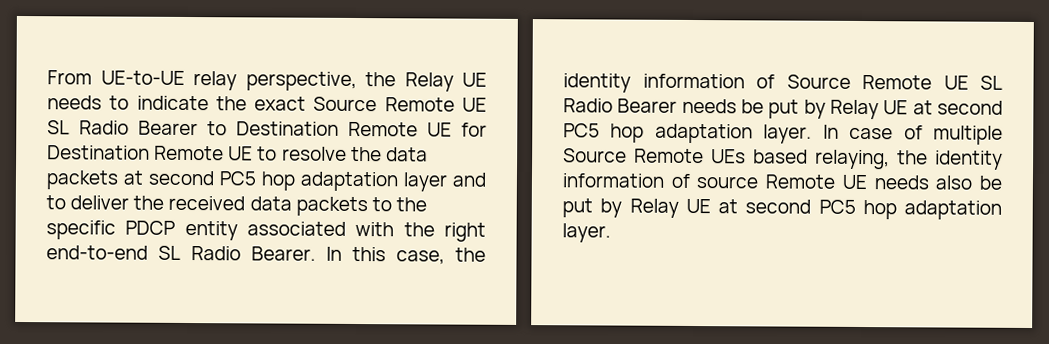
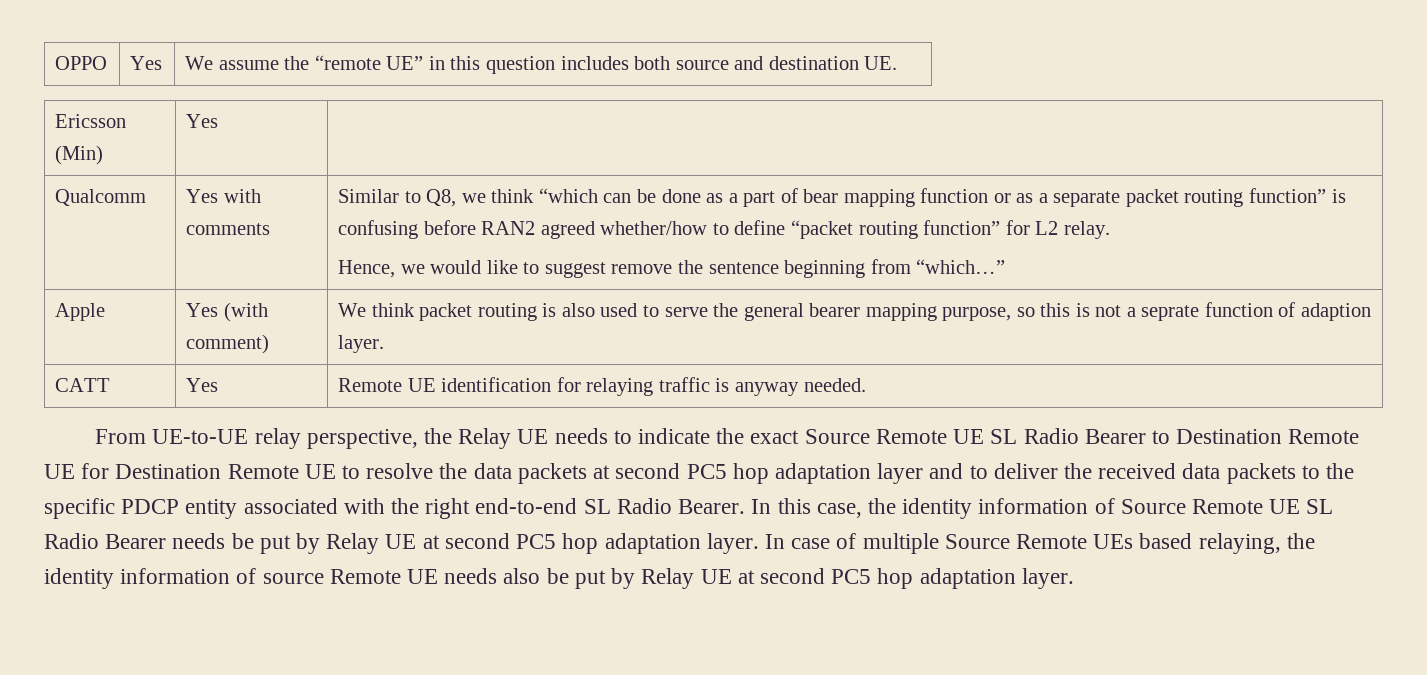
(47, 77) none -> [55,56,108,70] [130,56,163,70] [185,55,898,74] [55,114,127,128] [55,145,104,165] [186,114,219,128] [55,189,147,206] [186,189,261,203] [186,223,271,235] [338,188,1346,207] [338,220,1110,239] [338,259,1006,278] [55,303,106,321] [186,302,268,322] [186,334,270,354] [338,302,1372,321] [338,335,385,353] [55,378,111,392] [186,378,219,392] [338,377,866,396] OPPO | Yes | We assume the “remote UE” in this question includes both source and destination UE. // Ericsson (Min) | Yes | // Qualcomm | Yes with comments | Similar to Q8, we think “which can be done as a part of bear mapping function or as a separate packet routing function” is confusing before RAN2 agreed whether/how to define “packet routing function” for L2 relay. // Hence, we would like to suggest remove the sentence beginning from “which…” // Apple | Yes (with comment) | We think packet routing is also used to serve the general bearer mapping purpose, so this is not a seprate function of adaption layer. // CATT | Yes | Remote UE identification for relaying traffic is anyway needed. //

